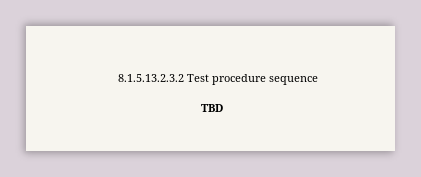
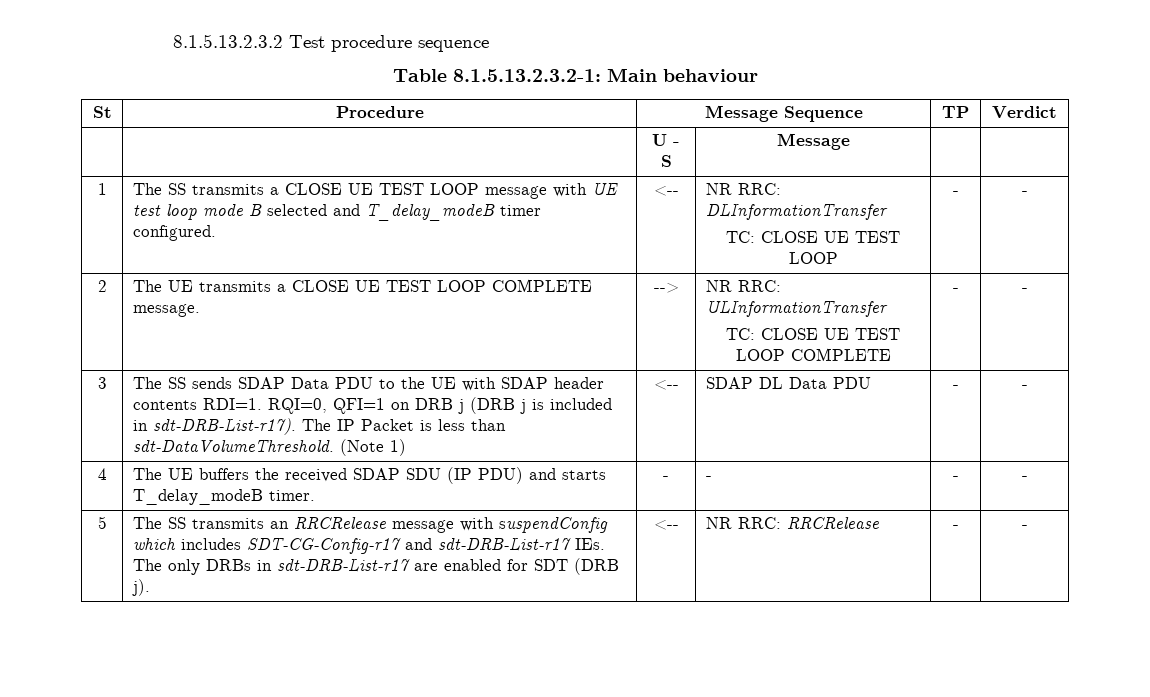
[201,104,223,112] TBD -> [392,68,758,82] [92,106,112,118] [335,106,424,118] [704,105,863,122] [942,106,969,118] [992,106,1057,118] [652,134,680,146] [660,155,672,167] [776,133,850,150] [97,183,107,195] [132,183,618,199] [132,204,541,221] [132,225,216,241] [653,186,679,196] [705,183,781,195] [705,204,888,220] [726,231,900,243] [788,252,838,264] [952,191,959,195] [1021,191,1028,195] [97,280,107,292] [132,279,592,292] [132,304,200,317] [653,283,679,293] [705,280,781,292] [705,301,888,317] [726,328,900,340] [735,348,891,361] [952,288,959,292] [1021,288,1028,292] [97,377,107,389] [132,377,604,391] [132,397,612,414] [132,418,506,435] [132,439,406,456] [653,380,679,390] [705,377,871,389] [952,385,959,389] [1021,385,1028,389] [97,468,107,480] [132,467,606,484] [132,489,315,505] [663,476,669,480] [705,476,712,480] [952,476,959,480] [1021,476,1028,480] [97,516,107,529] [132,517,608,533] [132,538,605,554] [132,558,619,575] [131,579,150,596] [653,520,679,530] [705,517,879,529] [952,525,959,529] [1021,525,1028,529] Table 8.1.5.13.2.3.2-1: Main behaviour // St | Procedure | Message Sequence | TP | Verdict // | | U - S | Message | | // 1 | The SS transmits a CLOSE UE TEST LOOP message with UE test loop mode B selected and T_delay_modeB timer configured. | <-- | NR RRC: DLInformationTransfer // TC: CLOSE UE TEST LOOP | - | - // 2 | The UE transmits a CLOSE UE TEST LOOP COMPLETE message. | --> | NR RRC: ULInformationTransfer // TC: CLOSE UE TEST LOOP COMPLETE | - | - // 3 | The SS sends SDAP Data PDU to the UE with SDAP header contents RDI=1. RQI=0, QFI=1 on DRB j (DRB j is included in sdt-DRB-List-r17). The IP Packet is less than sdt-DataVolumeThreshold. (Note 1) | <-- | SDAP DL Data PDU | - | - // 4 | The UE buffers the received SDAP SDU (IP PDU) and starts T_delay_modeB timer. | - | - | - | - // 5 | The SS transmits an RRCRelease message with suspendConfig which includes SDT-CG-Config-r17 and sdt-DRB-List-r17 IEs. The only DRBs in sdt-DRB-List-r17 are enabled for SDT (DRB j). | <-- | NR RRC: RRCRelease | - | -

